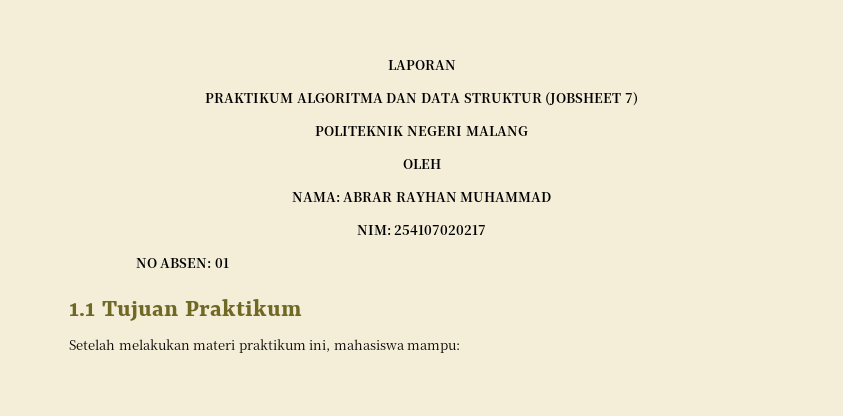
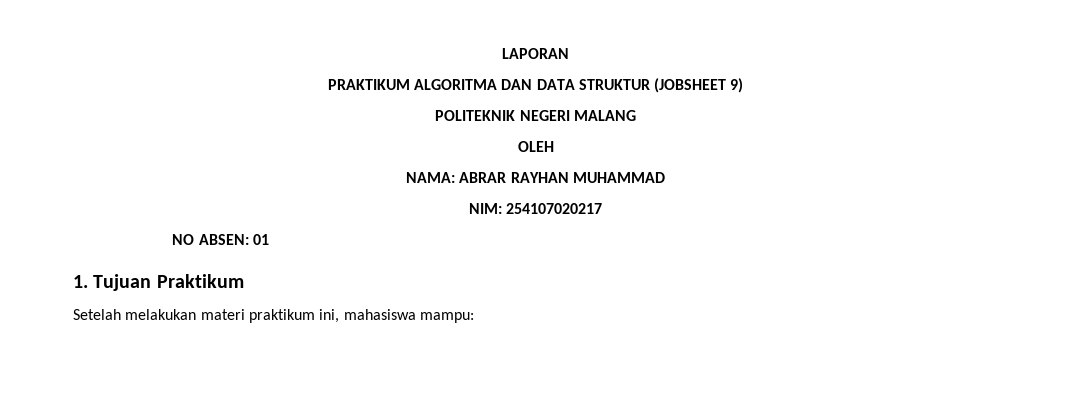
[624,92,638,106] 7) -> [730,78,744,93] 9)
[69,303,95,316] 1.1 -> [73,275,88,288] 1.

